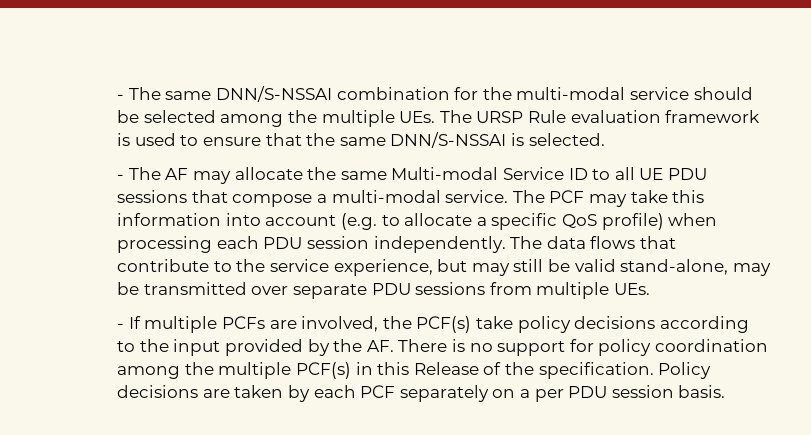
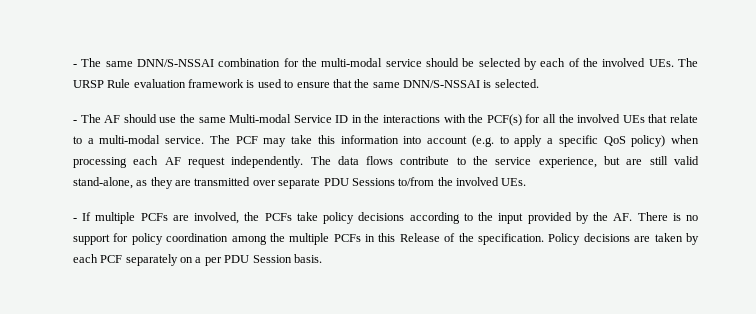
[220,110,395,127] among the multiple -> [523,58,646,70] by each of the involved
[193,167,303,184] may allocate -> [123,114,177,123] should use
[592,167,707,180] [117,190,313,207] to all UE PDU sessions that compose -> [351,114,699,126] [72,136,82,144] in the interactions with the PCF(s) for all the involved UEs that relate to
[404,213,473,226] allocate -> [514,135,543,147] apply
[601,213,664,230] profile) -> [631,135,666,147] policy)
[263,236,370,249] PDU session -> [164,157,225,168] AF request
[639,236,676,249] that -> (394, 160) none
[471,259,771,276] [117,282,610,299] may still be valid stand-alone, may be transmitted over separate PDU sessions from multiple -> [626,156,700,165] [72,177,500,189] are still valid stand-alone, as they are transmitted over separate PDU Sessions to/from the involved
[416,316,472,333] PCF(s) -> [264,213,292,221] PCFs
[296,362,352,379] PCF(s) -> [333,234,361,242] PCFs
[611,385,674,398] session -> [252,255,292,263] Session

